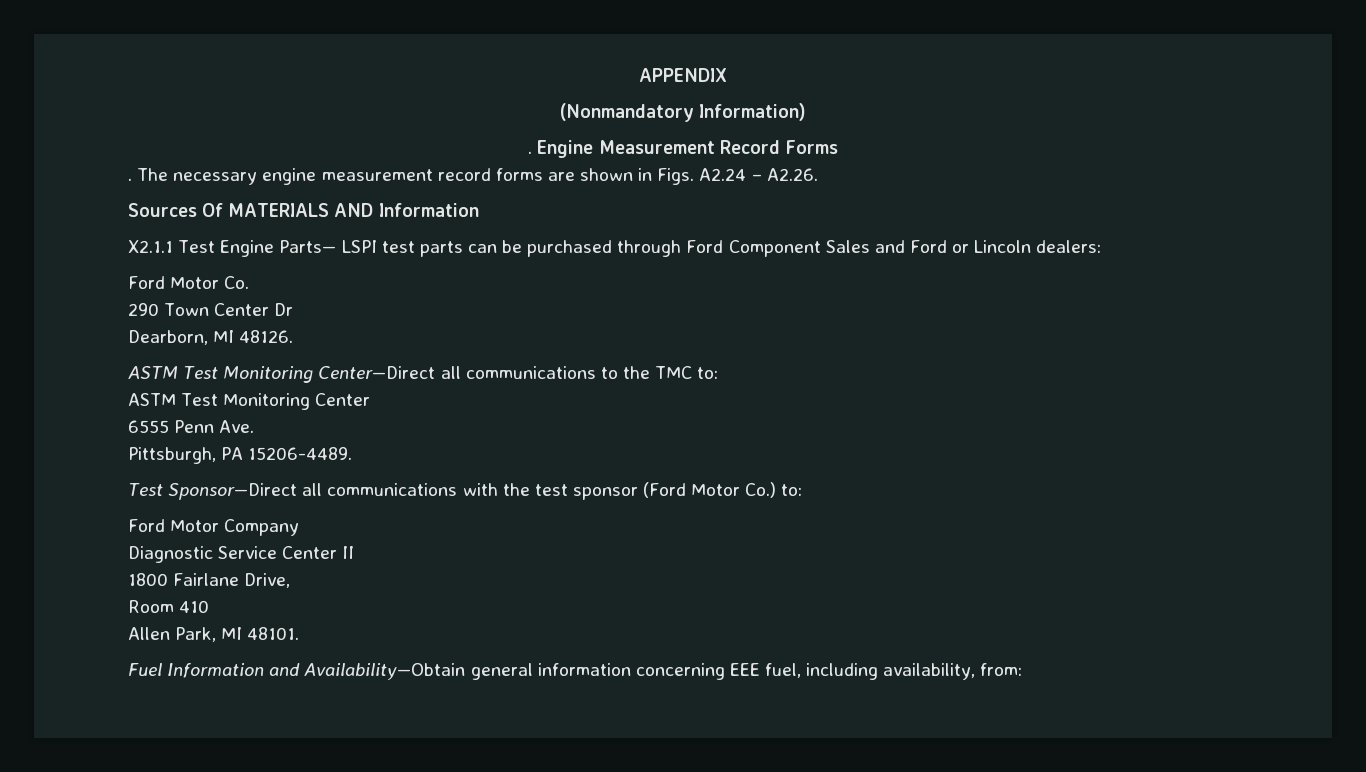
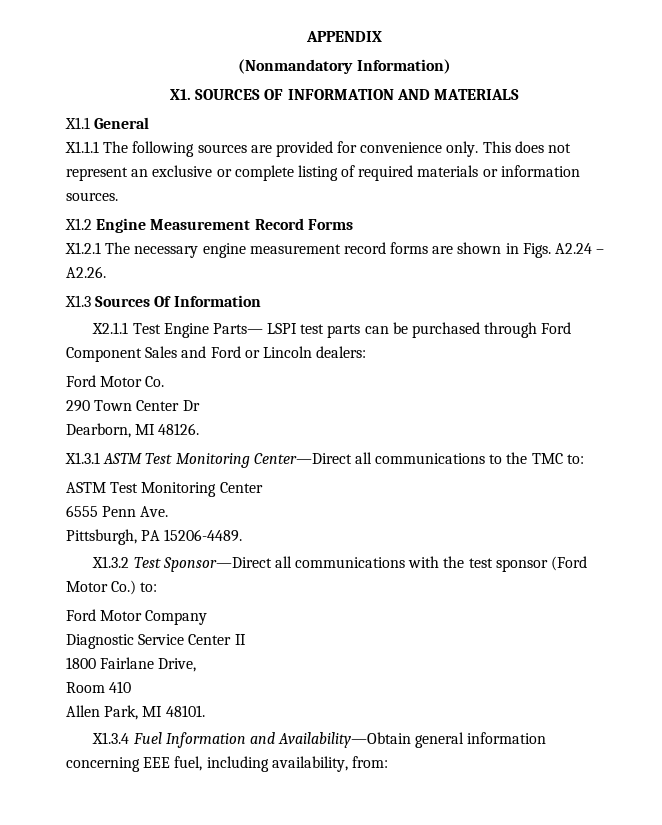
[528,151,533,154] . -> [170,89,519,100] [65,117,150,129] [65,141,572,157] [66,165,580,181] [66,192,118,201] [65,218,92,230] X1. SOURCES OF INFORMATION AND MATERIALS // X1.1 General // X1.1.1 The following sources are provided for convenience only. This does not represent an exclusive or complete listing of required materials or information sources. // X1.2
[128,178,132,181] . -> [65,242,101,254] X1.2.1
(818, 174) none -> [65,295,91,307] X1.3
[228,203,374,217] MATERIALS AND -> (172, 301) none
(294, 336) none -> [65,452,100,464] X1.3.1
(353, 453) none -> [92,556,130,568] X1.3.2
(300, 633) none -> [92,732,130,744] X1.3.4

